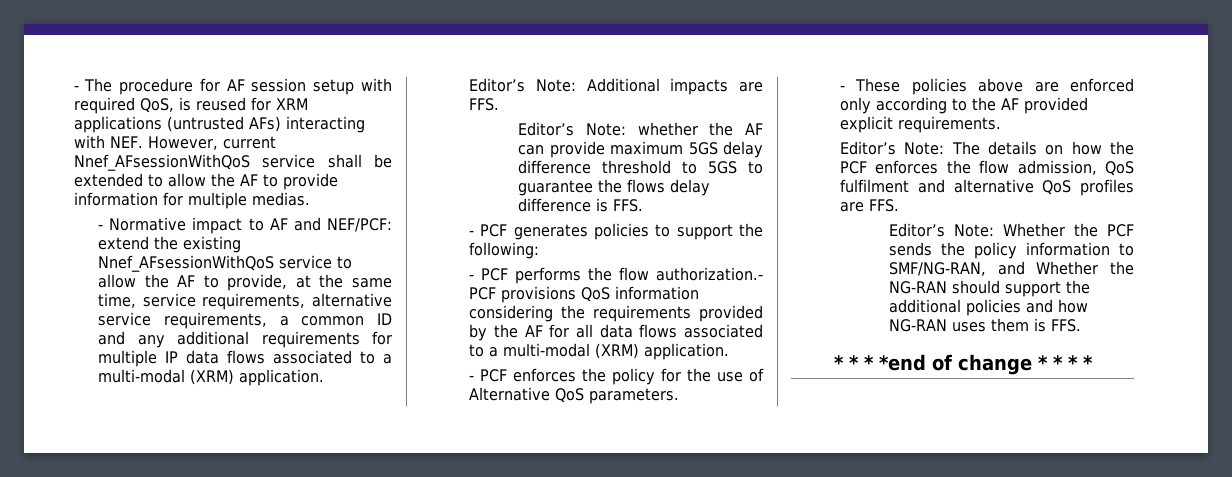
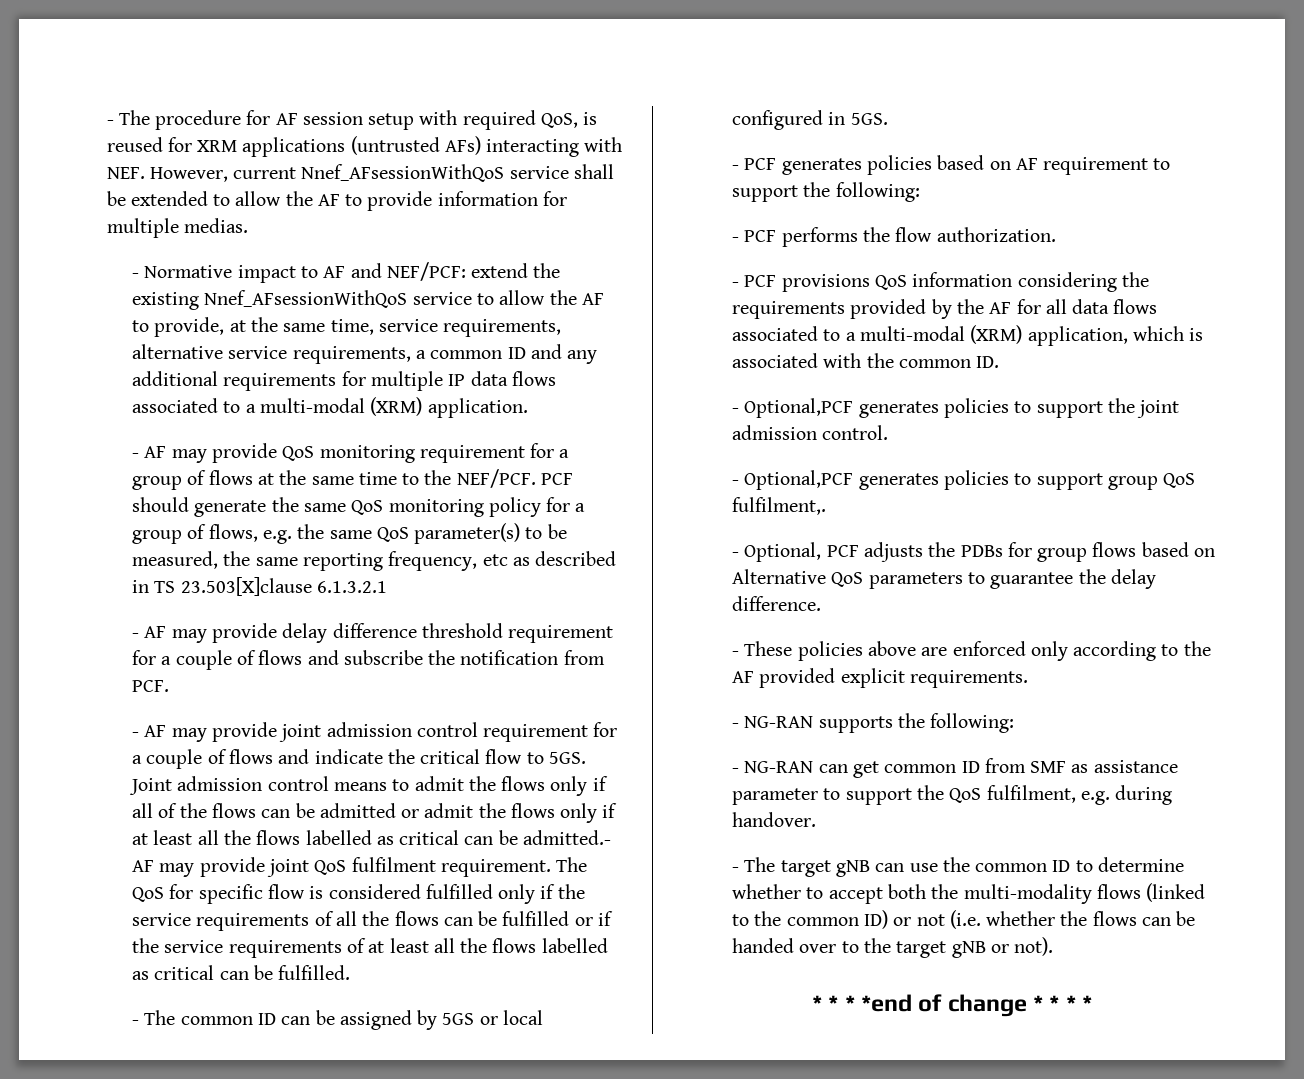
[469,78,763,95] [469,98,500,111] [518,122,763,136] [518,141,763,158] [518,160,763,174] [518,179,711,196] [518,198,644,212] Editor’s Note: Additional impacts are FFS. // Editor’s Note: whether the AF can provide maximum 5GS delay difference threshold to 5GS to guarantee the flows delay difference is FFS. -> [132,443,570,463] [132,469,573,490] [132,497,586,517] [132,523,567,544] [132,551,617,571] [132,577,387,596] [132,623,614,643] [132,650,605,670] [132,680,170,692] [132,722,618,742] [132,749,586,769] [129,776,608,796] [132,803,618,823] [132,830,611,845] [132,857,588,877] [132,884,585,904] [132,911,613,931] [132,938,608,958] [132,965,351,980] [132,1010,543,1030] [732,110,888,130] - AF may provide QoS monitoring requirement for a group of flows at the same time to the NEF/PCF. PCF should generate the same QoS monitoring policy for a group of flows, e.g. the same QoS parameter(s) to be measured, the same reporting frequency, etc as described in TS 23.503[X]clause 6.1.3.2.1 // - AF may provide delay difference threshold requirement for a couple of flows and subscribe the notification from PCF. // - AF may provide joint admission control requirement for a couple of flows and indicate the critical flow to 5GS. Joint admission control means to admit the flows only if all of the flows can be admitted or admit the flows only if at least all the flows labelled as critical can be admitted.- AF may provide joint QoS fulfilment requirement. The QoS for specific flow is considered fulfilled only if the service requirements of all the flows can be fulfilled or if the service requirements of at least all the flows labelled as critical can be fulfilled. // - The common ID can be assigned by 5GS or local configured in 5GS.
(650, 231) none -> [937,155,1149,175] based on AF requirement
[656,267,763,281] authorization.- -> [936,227,1056,242] [732,282,740,287] authorization. // -
[644,343,730,360] [469,368,764,385] [469,387,680,404] application. // - PCF enforces the policy for the use of Alternative QoS parameters. -> [1027,326,1204,346] [732,353,1000,368] [732,398,1180,418] [732,425,889,440] [732,470,1196,490] [732,497,827,515] [732,542,1215,562] [732,569,1156,589] [732,596,822,611] application, which is associated with the common ID. // - Optional,PCF generates policies to support the joint admission control. // - Optional,PCF generates policies to support group QoS fulfilment,. // - Optional, PCF adjusts the PDBs for group flows based on Alternative QoS parameters to guarantee the delay difference.
[840,141,1134,155] [840,160,1134,176] [840,179,1134,196] [840,199,900,212] [889,223,1134,237] [889,242,1134,259] [889,261,1134,276] [889,280,1091,297] [889,299,1089,316] [889,318,1082,332] Editor’s Note: The details on how the PCF enforces the flow admission, QoS fulfilment and alternative QoS profiles are FFS. // Editor’s Note: Whether the PCF sends the policy information to SMF/NG-RAN, and Whether the NG-RAN should support the additional policies and how NG-RAN uses them is FFS. -> [732,713,1015,733] [732,758,1178,778] [732,785,1173,805] [732,812,817,827] [732,857,1184,877] [732,883,1206,904] [732,910,1196,929] [732,937,1054,958] - NG-RAN supports the following: // - NG-RAN can get common ID from SMF as assistance parameter to support the QoS fulfilment, e.g. during handover. // - The target gNB can use the common ID to determine whether to accept both the multi-modality flows (linked to the common ID) or not (i.e. whether the flows can be handed over to the target gNB or not).

